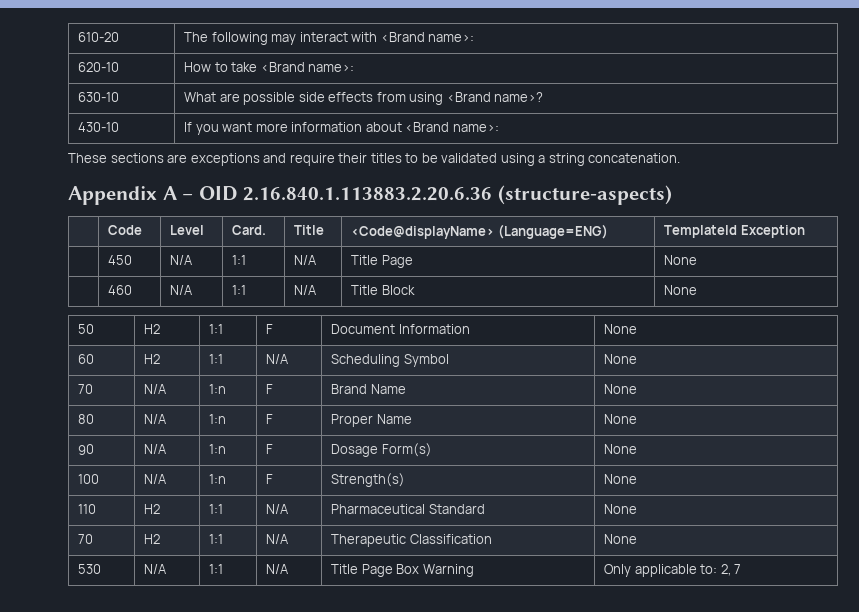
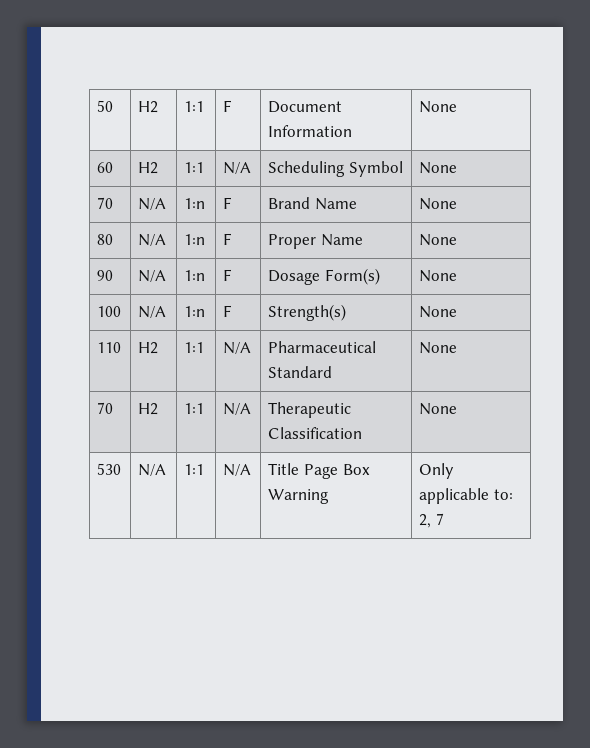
[78,32,120,42] [184,32,475,45] [78,62,120,72] [184,62,355,72] [78,92,120,102] [184,92,544,105] [78,122,120,132] [184,122,499,135] [68,153,681,166] [68,185,672,205] [108,225,143,235] [170,225,205,235] [232,225,267,235] [294,225,325,235] [351,224,608,239] [664,225,805,238] [108,255,133,265] [170,255,193,265] [232,255,247,265] [294,255,317,265] [351,255,413,268] [664,255,698,265] [108,285,133,295] [170,285,193,295] [232,285,247,295] [294,285,317,295] [351,285,415,295] [664,285,698,295] 610-20 | The following may interact with <Brand name>: // 620-10 | How to take <Brand name>: // 630-10 | What are possible side effects from using <Brand name>? // 430-10 | If you want more information about <Brand name>: // These sections are exceptions and require their titles to be validated using a string concatenation. // Appendix A – OID 2.16.840.1.113883.2.20.6.36 (structure-aspects) // | Code | Level | Card. | Title | <Code@displayName> (Language=ENG) | TemplateId Exception // | 450 | N/A | 1:1 | N/A | Title Page | None // | 460 | N/A | 1:1 | N/A | Title Block | None // -> (97, 106) none

